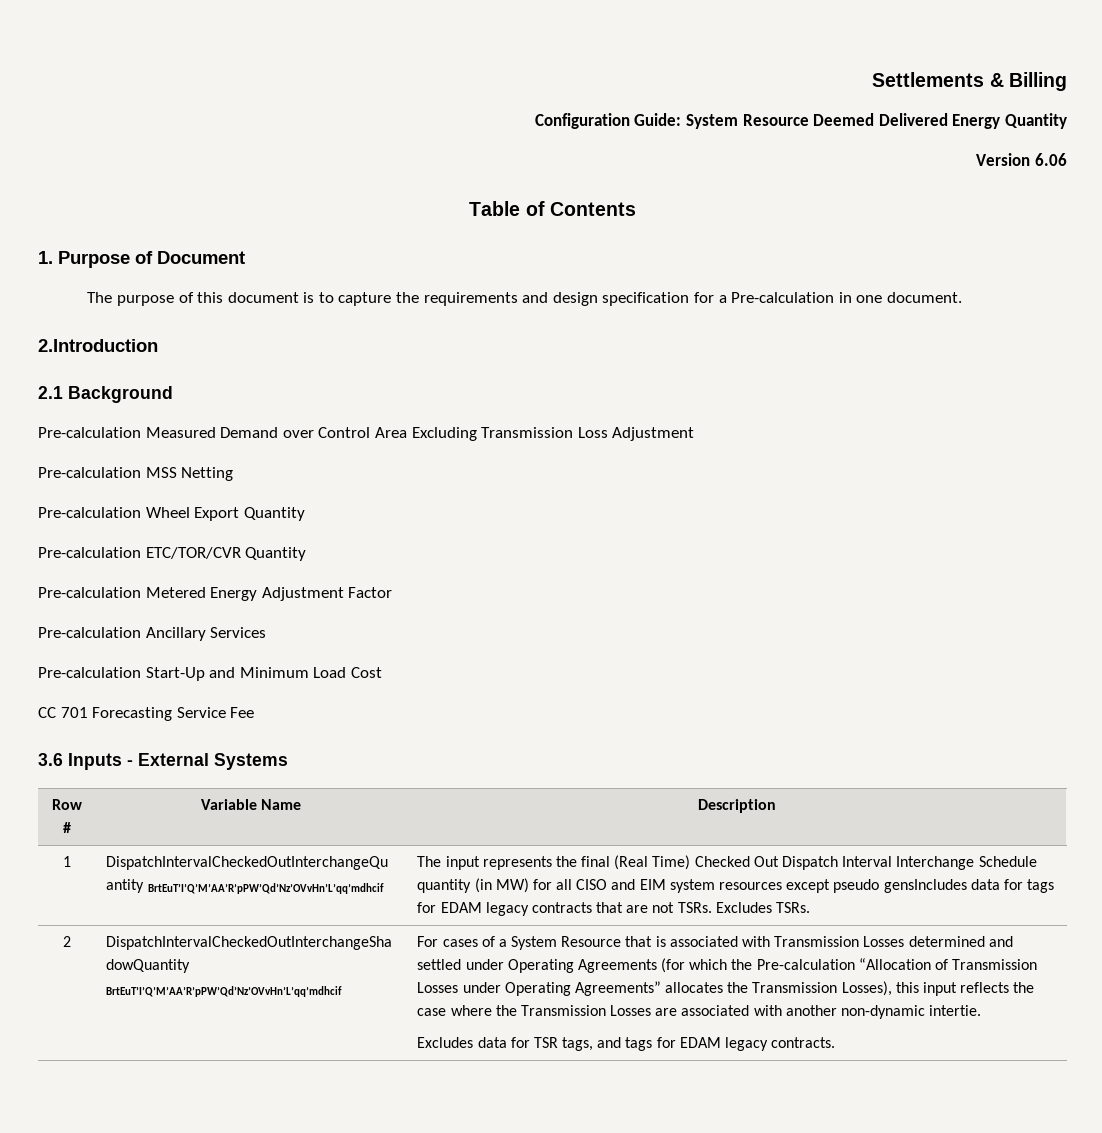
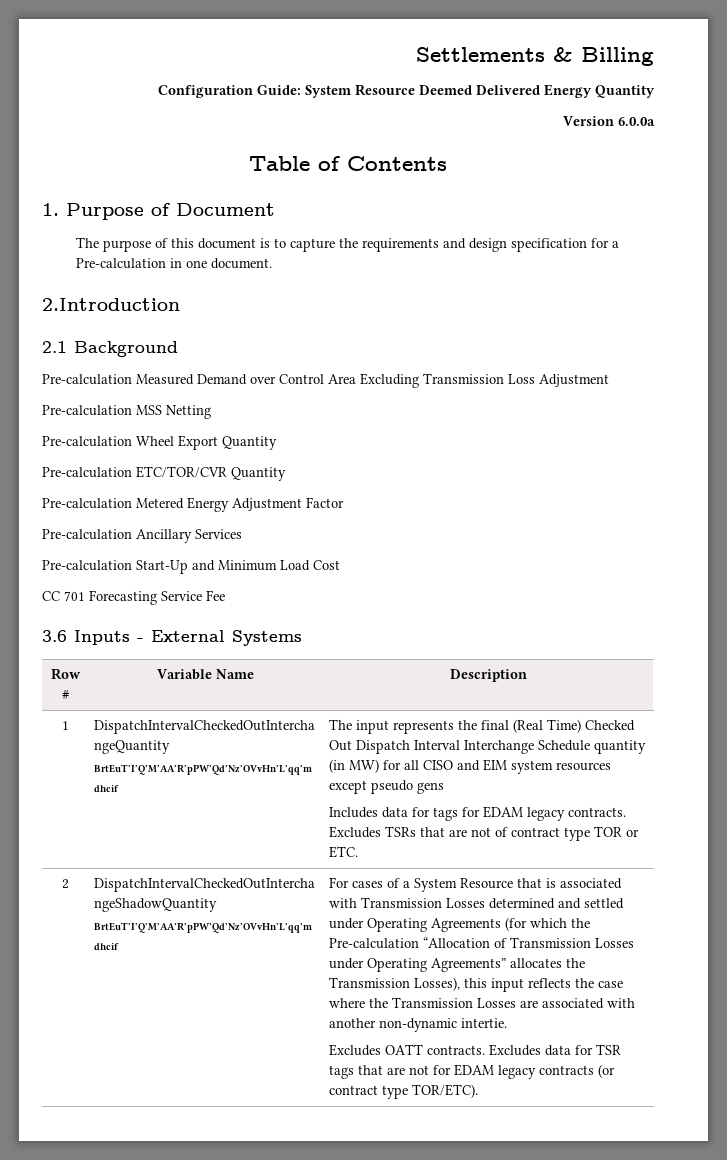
[1035,153,1067,166] 6.06 -> [618,117,655,126] 6.0.0a
[883,879,967,893] gensIncludes -> [416,782,444,794] [328,807,378,818] gens // Includes
[531,902,811,913] contracts that are not TSRs. Excludes TSRs. -> [567,807,626,817] [328,826,639,841] [328,846,358,858] contracts. Excludes TSRs that are not of contract type TOR or ETC.
[477,1037,836,1051] data for TSR tags, and tags for EDAM legacy contracts. -> [384,1044,621,1056] [328,1064,615,1079] [328,1084,478,1099] OATT contracts. Excludes data for TSR tags that are not for EDAM legacy contracts (or contract type TOR/ETC).

